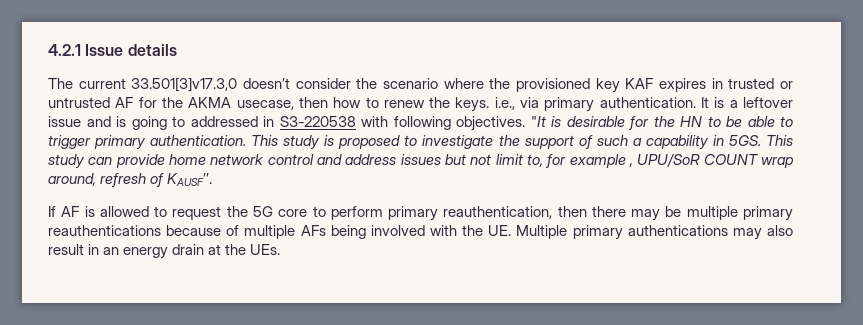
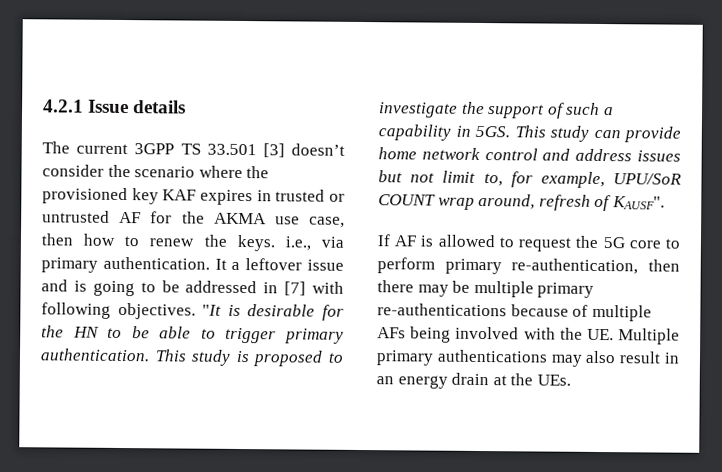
[131,77,238,92] 33.501[3]v17.3,0 -> [134,143,285,158] 3GPP TS 33.501 [3]
[236,100,294,110] usecase, -> [274,216,345,228] use case,
[714,97,725,108] is -> (227, 264) none
(185, 121) none -> [161,280,180,293] be
[279,116,356,127] S3-220538 -> [284,281,307,296] [7]
[569,154,633,168] example , -> [540,171,605,189] example,
[167,173,213,186] KAUSF’’. -> [611,196,665,210] KAUSF".
[443,206,553,219] reauthentication, -> [511,258,639,275] re-authentication,
[48,225,161,236] reauthentications -> [377,303,507,317] re-authentications

